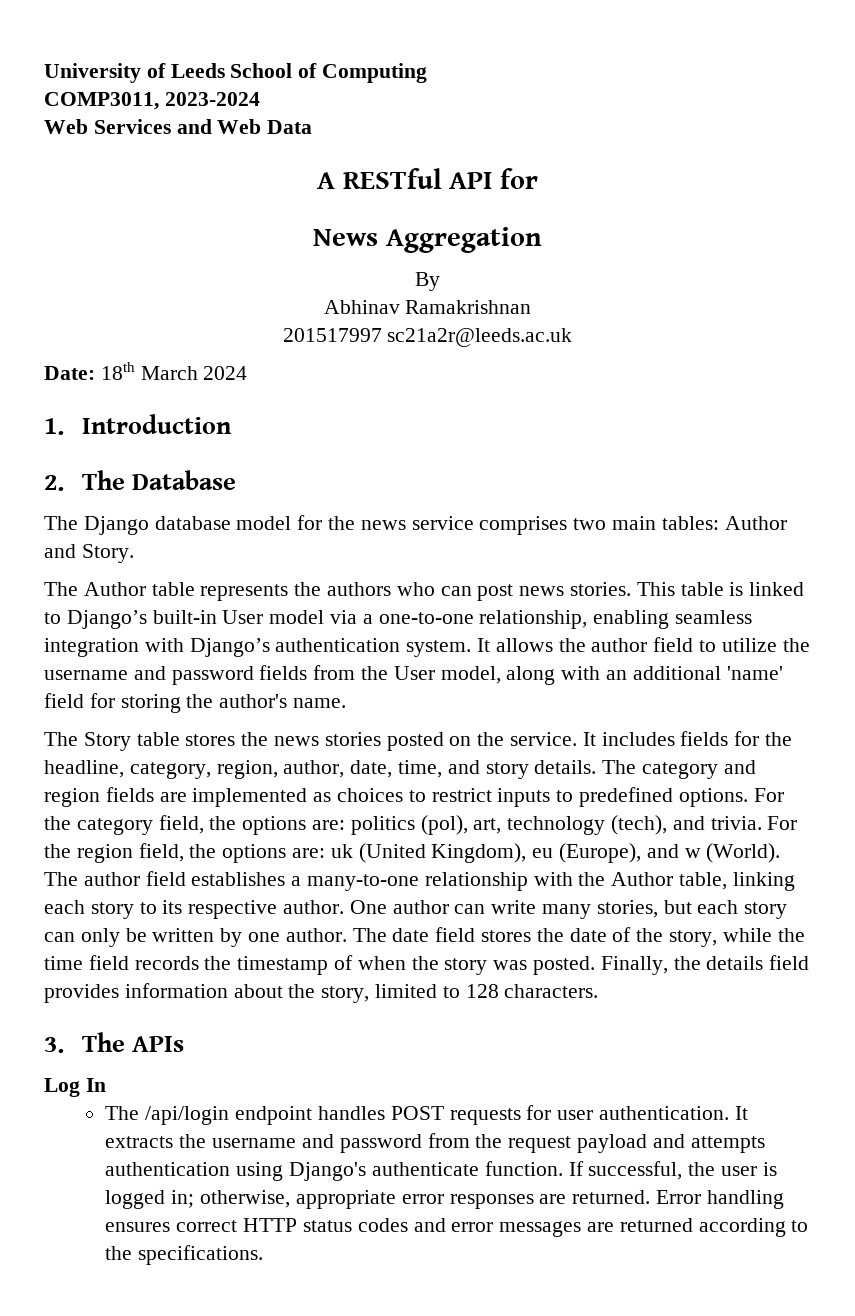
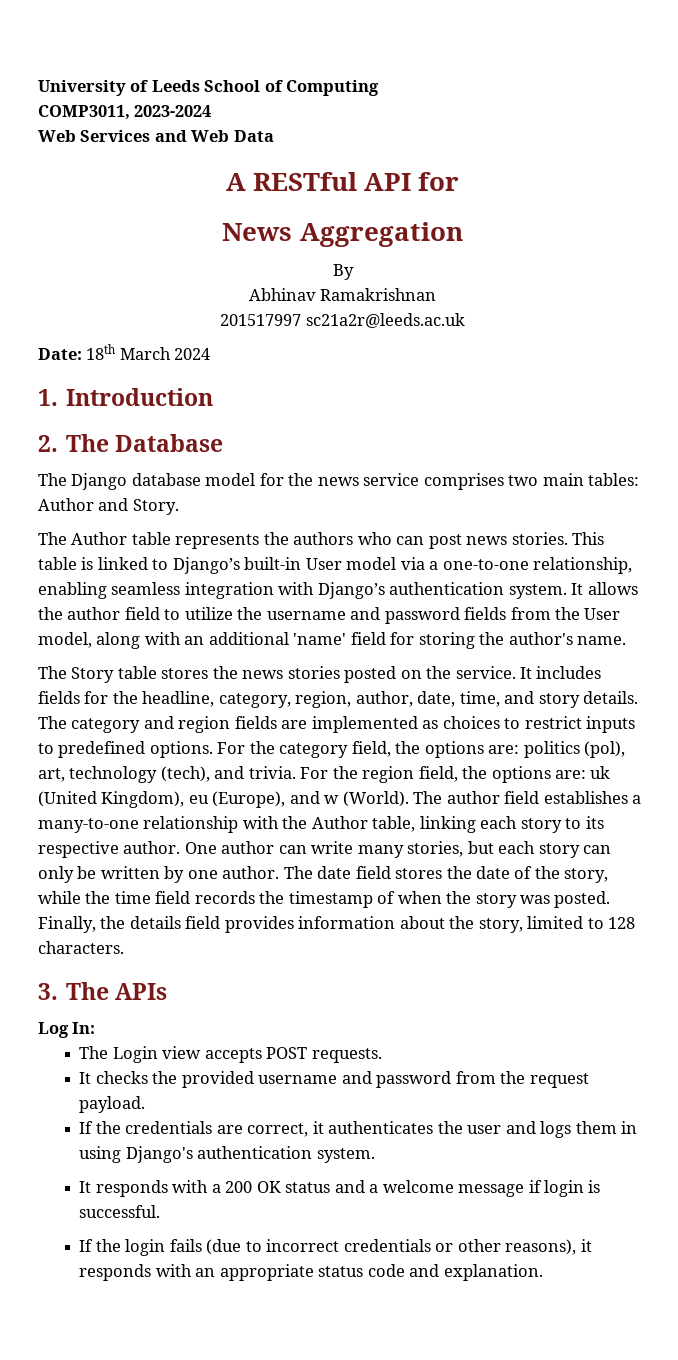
[85,1078,106,1092] [105,1105,748,1125] [105,1134,207,1148] In // The /api/login endpoint handles POST requests for user authentication. It extracts the -> [72,1022,96,1034] [79,1046,382,1063] [79,1071,254,1088] In: // The Login view accepts POST requests. // It checks the provided
[576,1134,765,1153] [105,1161,777,1181] [105,1190,784,1209] [105,1218,809,1237] [105,1245,264,1265] payload and attempts authentication using Django's authenticate function. If successful, the user is logged in; otherwise, appropriate error responses are returned. Error handling ensures correct HTTP status codes and error messages are returned according to the specifications. -> [79,1096,146,1113] [79,1121,637,1138] [79,1146,375,1163] [79,1180,601,1197] [79,1205,161,1218] [79,1239,592,1256] [79,1264,543,1281] payload. // If the credentials are correct, it authenticates the user and logs them in using Django's authentication system. // It responds with a 200 OK status and a welcome message if login is successful. // If the login fails (due to incorrect credentials or other reasons), it responds with an appropriate status code and explanation.

